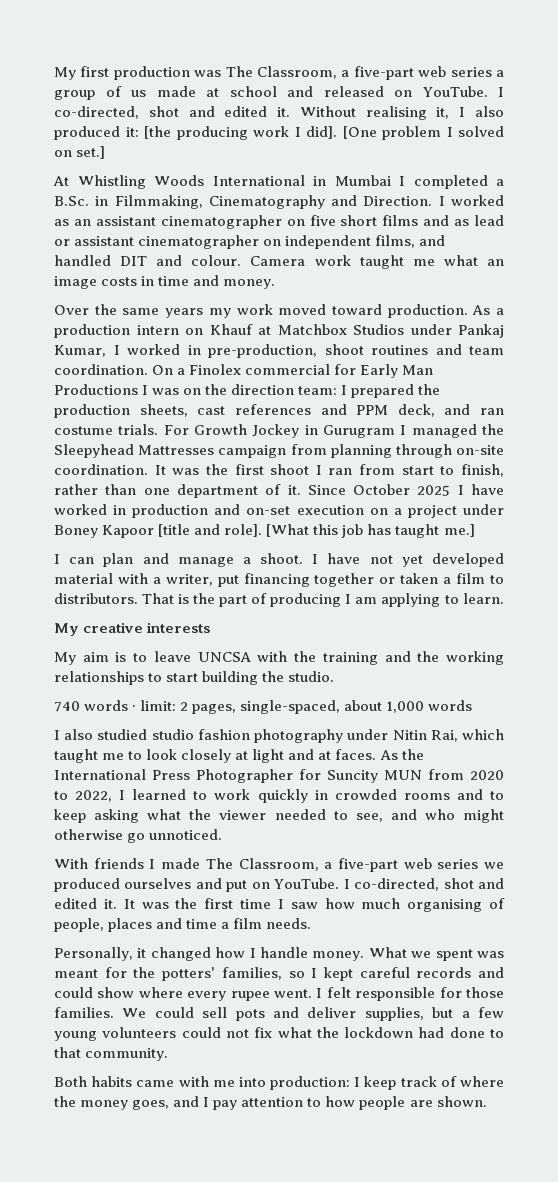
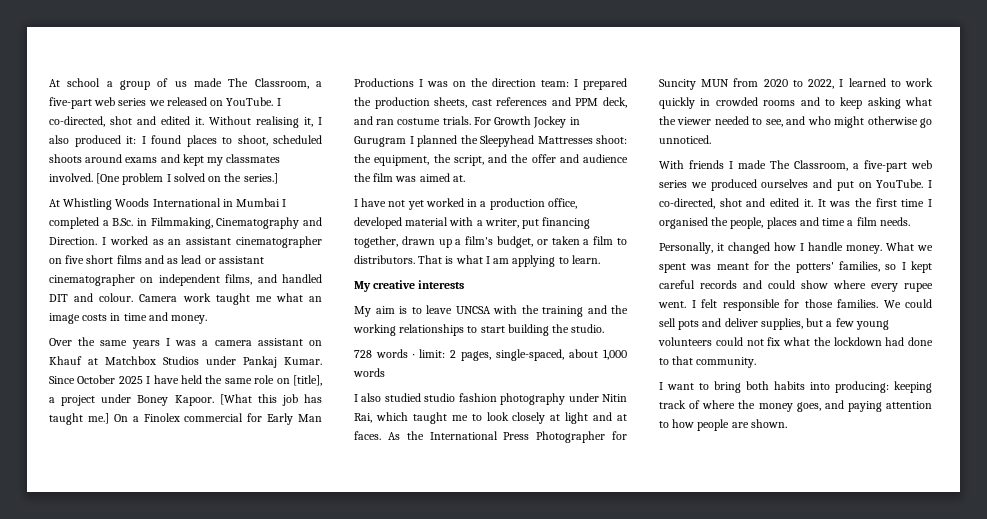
[54,66,504,80] [54,86,314,100] My first production was The Classroom, a five-part web series a group of us made at school and -> [49,78,322,90] [49,97,165,109] At school a group of us made The Classroom, a five-part web series we
[144,126,337,140] [the producing work I did]. -> [141,135,322,147] [49,154,281,166] [49,173,93,182] I found places to shoot, scheduled shoots around exams and kept my classmates involved.
[76,146,106,159] set.] -> [224,173,278,184] the series.]
[208,304,504,318] [54,324,179,338] my work moved toward production. As a production intern -> [165,338,303,346] I was a camera assistant
[54,344,504,358] [54,364,148,375] Kumar, I worked in pre-production, shoot routines and team coordination. -> [284,357,322,365] [49,375,322,386] [49,394,322,406] [49,413,109,425] Kumar. Since October 2025 I have held the same role on [title], a project under Boney Kapoor. [What this job has taught me.]
[411,424,477,438] managed -> [417,135,457,147] planned
[218,444,505,458] [54,464,504,477] [54,484,505,498] [54,504,504,518] [54,524,475,538] [54,553,423,567] campaign from planning through on-site coordination. It was the first shoot I ran from start to finish, rather than one department of it. Since October 2025 I have worked in production and on-set execution on a project under Boney Kapoor [title and role]. [What this job has taught me.] // I can plan and manage a shoot. I have not yet -> [596,135,627,144] [354,154,628,166] [354,173,465,182] [354,198,577,210] shoot: the equipment, the script, and the offer and audience the film was aimed at. // I have not yet worked in a production office,
[314,573,375,587] together -> [354,236,533,248] together, drawn up a film's budget,
[193,593,342,607] the part of producing -> [455,255,483,264] what
[54,701,80,712] 740 -> [354,350,372,358] 728
[290,898,505,912] saw how much organising of -> [659,217,729,229] organised the
[54,1076,397,1090] Both habits came with me into production: I keep -> [659,381,932,393] I want to bring both habits into producing: keeping
[203,1097,238,1110] I pay -> [847,401,882,412] paying

